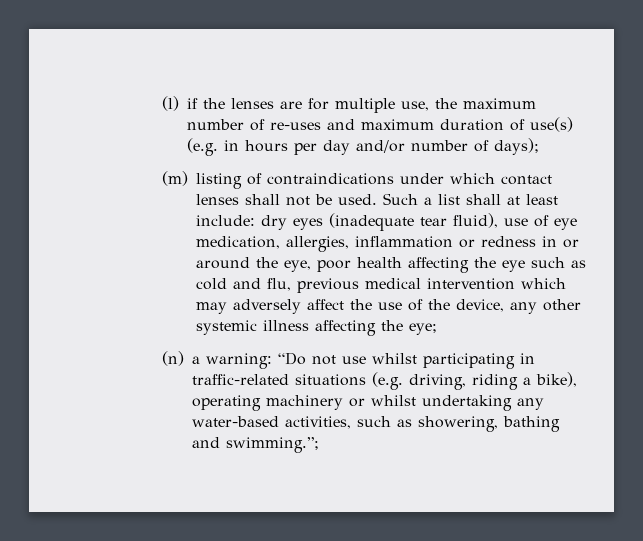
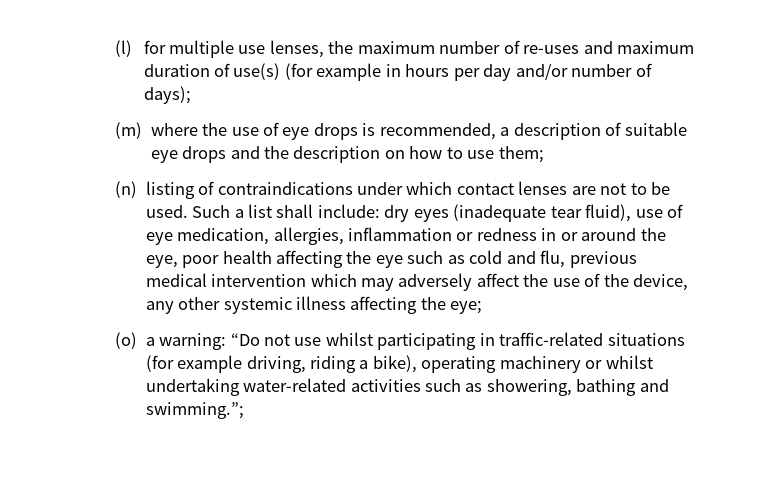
[186,98,429,113] if the lenses are for multiple use, -> [143,40,324,58] for multiple use lenses,
[186,138,218,156] (e.g. -> [284,63,382,81] (for example
(188, 178) none -> [150,122,687,140] [150,146,544,163] [115,181,138,198] where the use of eye drops is recommended, a description of suitable eye drops and the description on how to use them; // (n)
[244,194,310,206] shall not -> [571,183,647,195] are not to
[506,194,558,205] at least -> (314, 211) none
[161,351,184,366] (n) -> [115,332,138,349] (o)
[371,372,403,390] (e.g. -> [145,355,243,373] (for example
[516,398,544,410] [191,416,351,429] any water-based activities, -> [243,378,421,392] water-related activities

